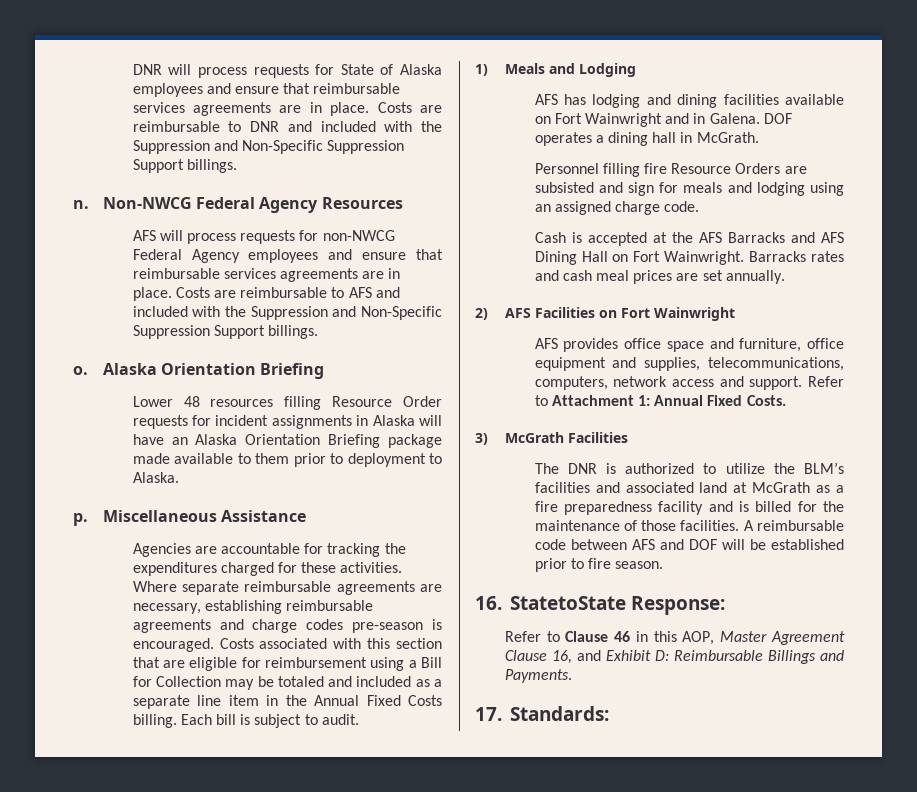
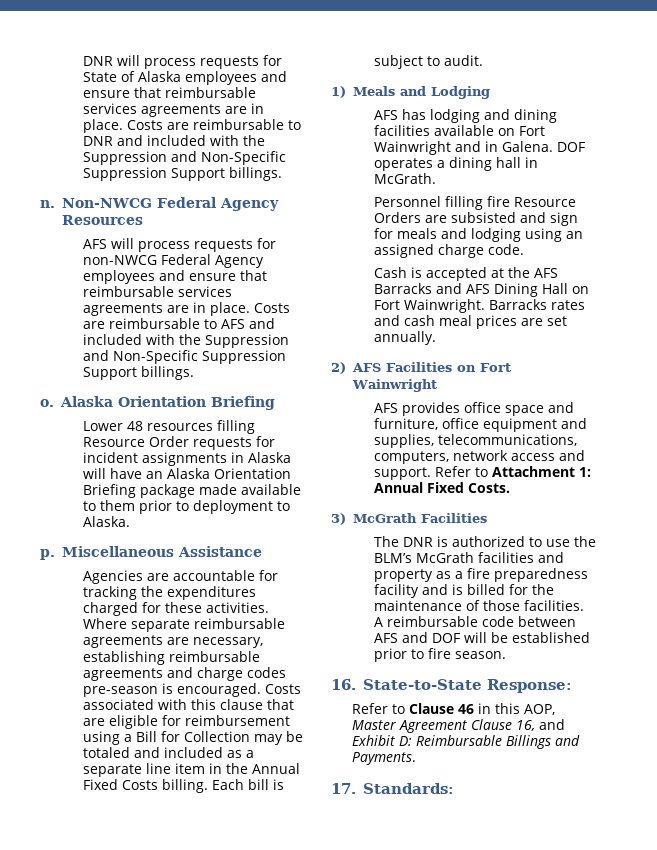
[396,638,443,649] section -> [219,699,263,710] clause
[725,463,765,474] utilize -> [545,539,570,547] use
(844, 468) none -> [415,552,474,563] McGrath
[625,482,811,493] associated land at McGrath -> [373,569,433,582] property
[509,596,626,610] StatetoState -> [362,679,482,690] State-to-State

